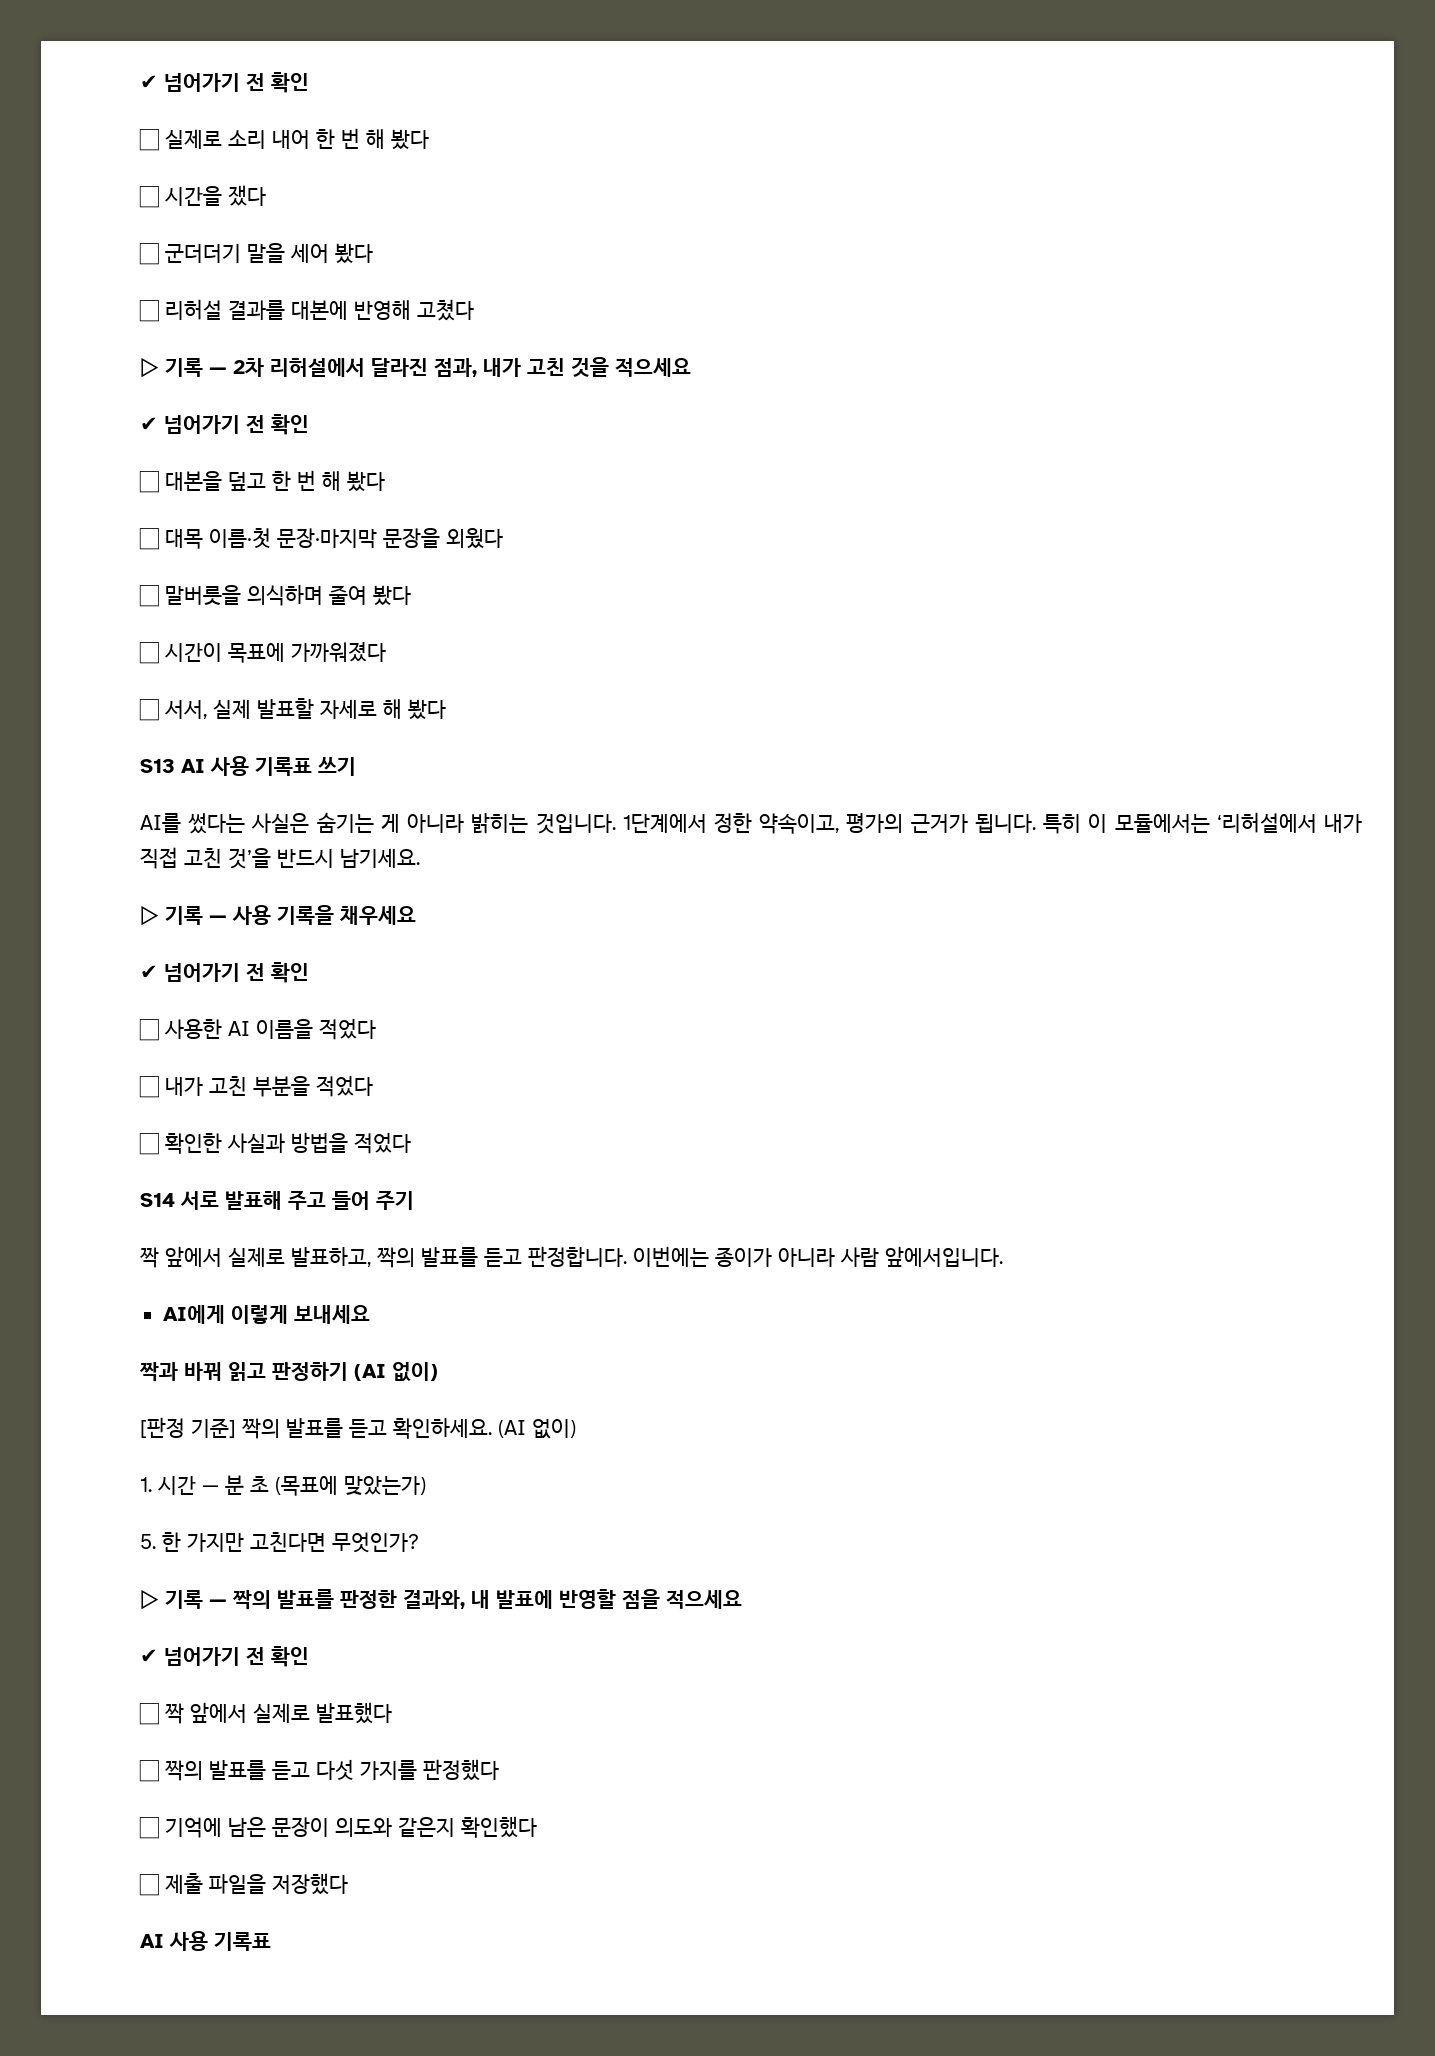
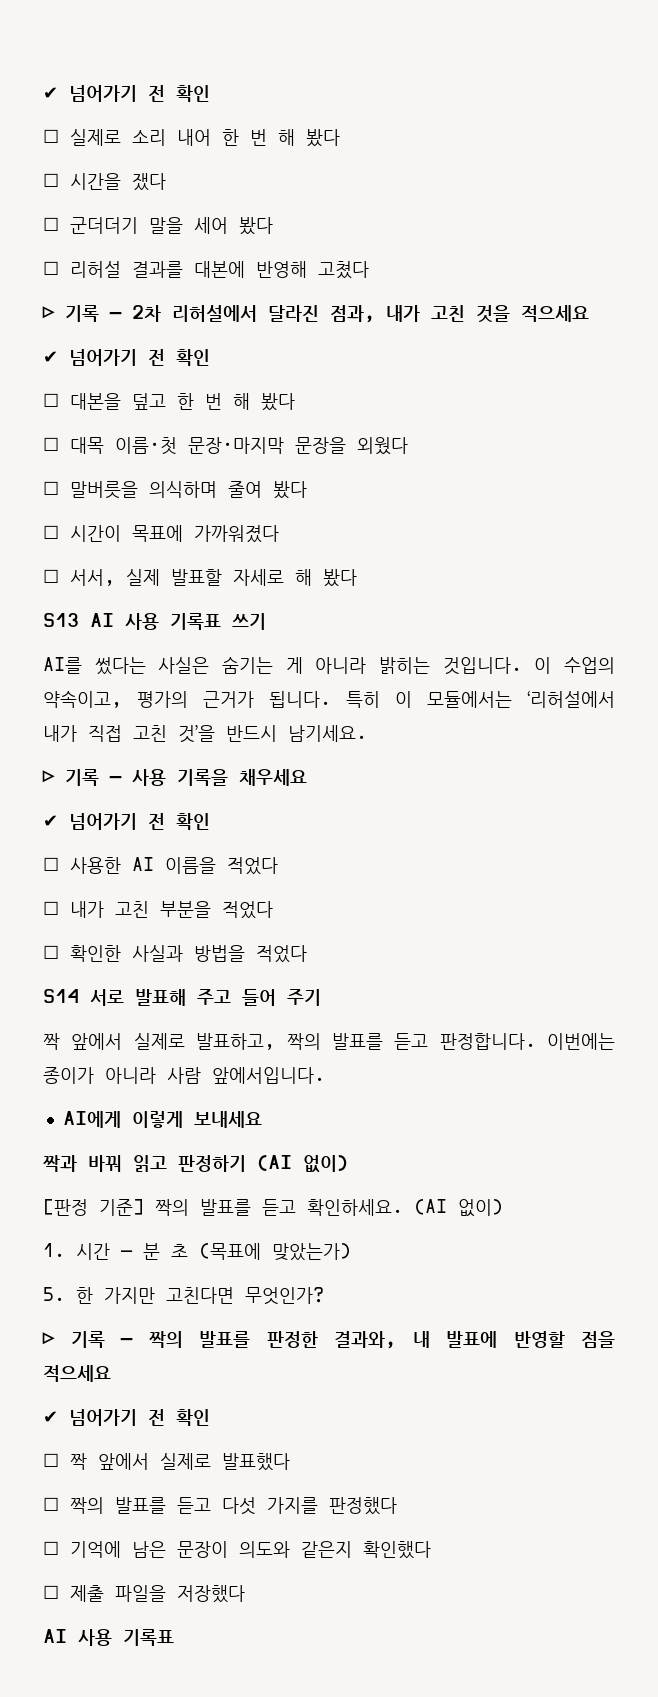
[622,813,752,833] 1단계에서 정한 -> [534,657,615,674] 이 수업의

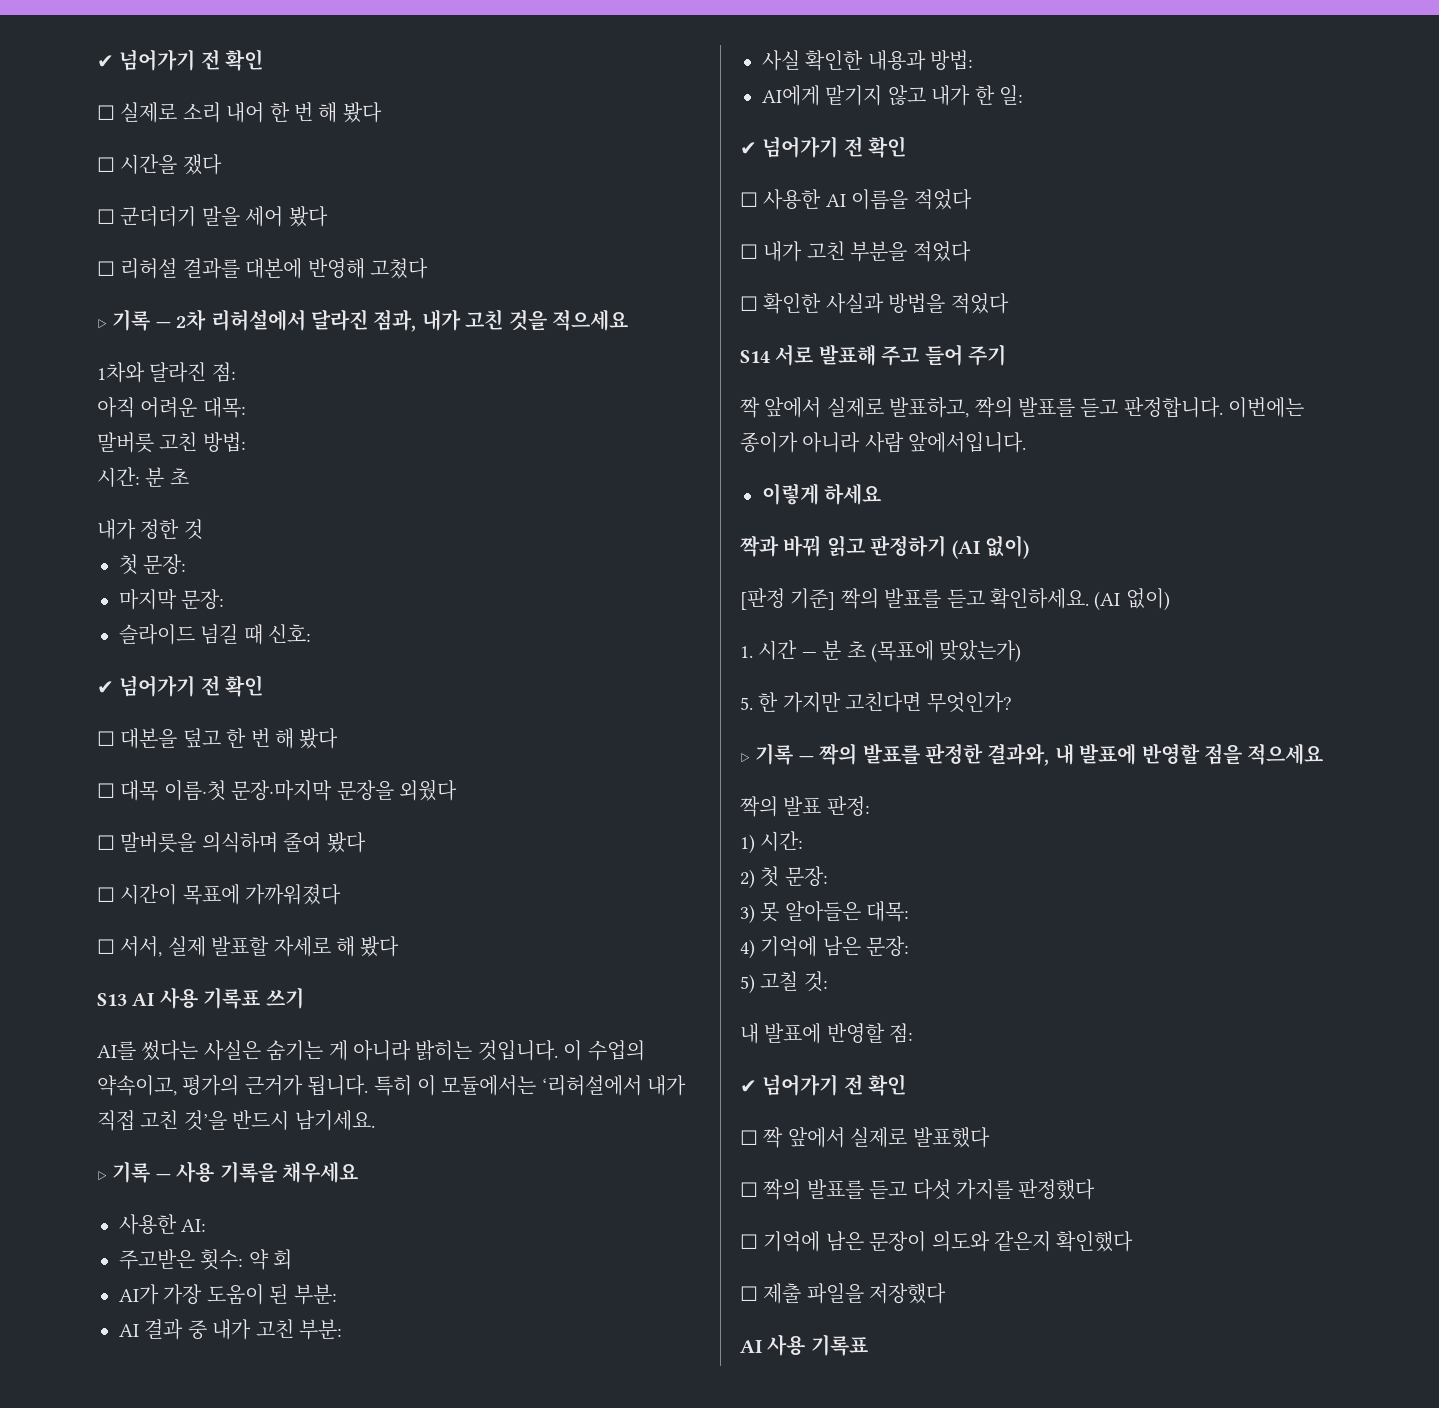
(589, 313) none -> [97,362,236,383] [97,397,246,418] [97,432,246,453] [97,467,189,487] [97,519,203,540] [119,554,187,575] [119,589,225,610] [119,624,312,645] // 1차와 달라진 점: // 아직 어려운 대목: // 말버릇 고친 방법: // 시간: 분 초 // 내가 정한 것 // 첫 문장: // 마지막 문장: // 슬라이드 넘길 때 신호:
(307, 777) none -> [119,1214,207,1235] [119,1249,293,1270] [119,1284,337,1305] [119,1319,342,1340] [762,50,974,71] [762,85,1023,106] // 사용한 AI: // 주고받은 횟수: 약 회 // AI가 가장 도움이 된 부분: // AI 결과 중 내가 고친 부분: // 사실 확인한 내용과 방법: // AI에게 맡기지 않고 내가 한 일:
[62,1111,262,1128] AI에게 이렇게 보내세요 -> [762,483,882,505] 이렇게 하세요
(111, 1373) none -> [740,796,870,817] [740,831,804,854] [740,866,828,889] [740,901,910,924] [740,936,910,959] [740,971,828,994] [740,1023,914,1044] // 짝의 발표 판정: // 1) 시간: // 2) 첫 문장: // 3) 못 알아들은 대목: // 4) 기억에 남은 문장: // 5) 고칠 것: // 내 발표에 반영할 점:

